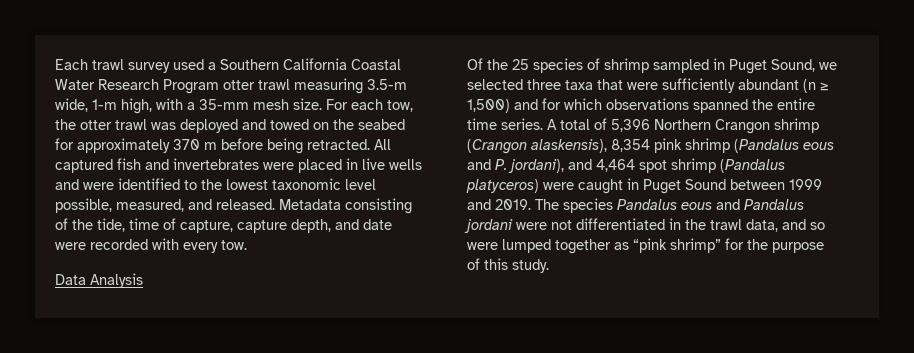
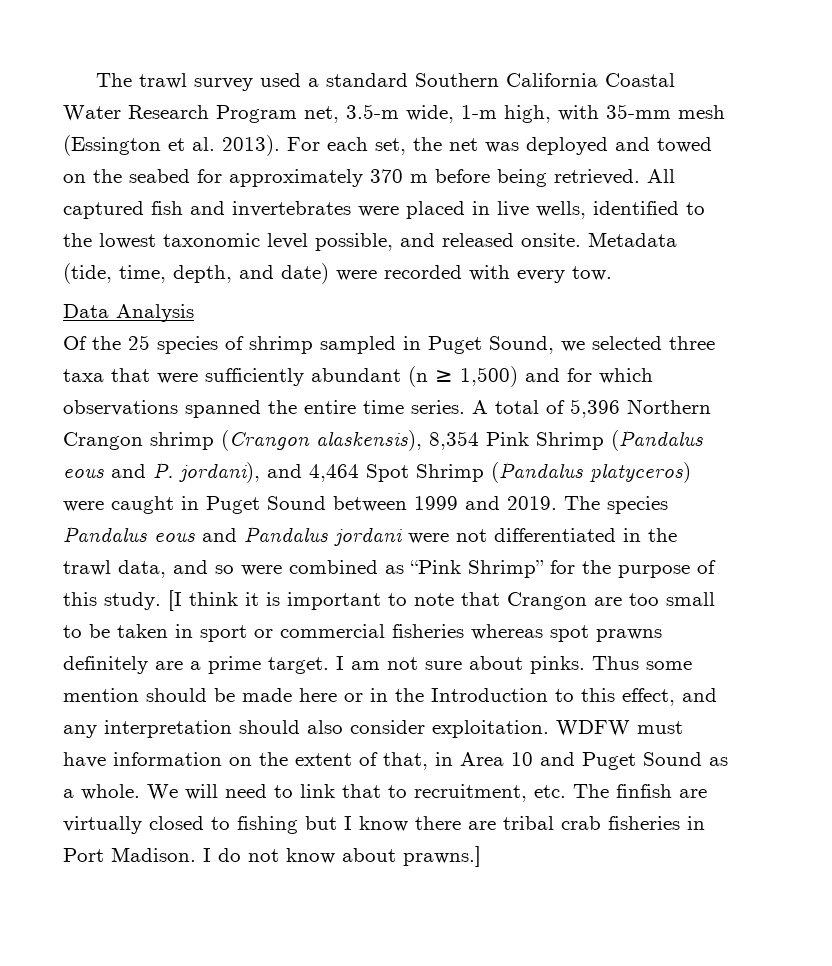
[55,59,88,70] Each -> [96,73,133,87] The
(216, 66) none -> [326,73,409,87] standard
[223,78,363,94] otter trawl measuring -> [304,106,339,123] net,
[187,102,195,110] a -> (599, 113) none
[293,98,413,112] [55,119,147,130] size. For each tow, the otter trawl -> [63,135,478,156] (Essington et al. 2013). For each set, the net
[307,139,370,150] retracted. -> [554,169,640,185] retrieved.
[389,159,422,170] [55,179,114,190] wells and were -> [536,201,586,219] wells,
[116,198,412,214] [55,218,287,233] measured, and released. Metadata consisting of the tide, time of capture, capture -> [400,232,677,247] [63,263,166,284] and released onsite. Metadata (tide, time,
[363,219,392,230] date -> [281,263,329,284] date)
[654,138,730,153] pink shrimp -> [486,432,604,450] Pink Shrimp
[639,158,716,173] spot shrimp -> [366,464,484,482] Spot Shrimp
[502,238,721,254] lumped together as “pink shrimp” -> [289,560,544,578] combined as “Pink Shrimp”
(549, 266) none -> [168,590,715,611] [63,624,662,642] [63,656,692,674] [63,688,717,706] [63,720,683,738] [63,752,728,770] [63,784,707,802] [63,816,705,834] [63,846,481,867] [I think it is important to note that Crangon are too small to be taken in sport or commercial fisheries whereas spot prawns definitely are a prime target. I am not sure about pinks. Thus some mention should be made here or in the Introduction to this effect, and any interpretation should also consider exploitation. WDFW must have information on the extent of that, in Area 10 and Puget Sound as a whole. We will need to link that to recruitment, etc. The finfish are virtually closed to fishing but I know there are tribal crab fisheries in Port Madison. I do not know about prawns.]

